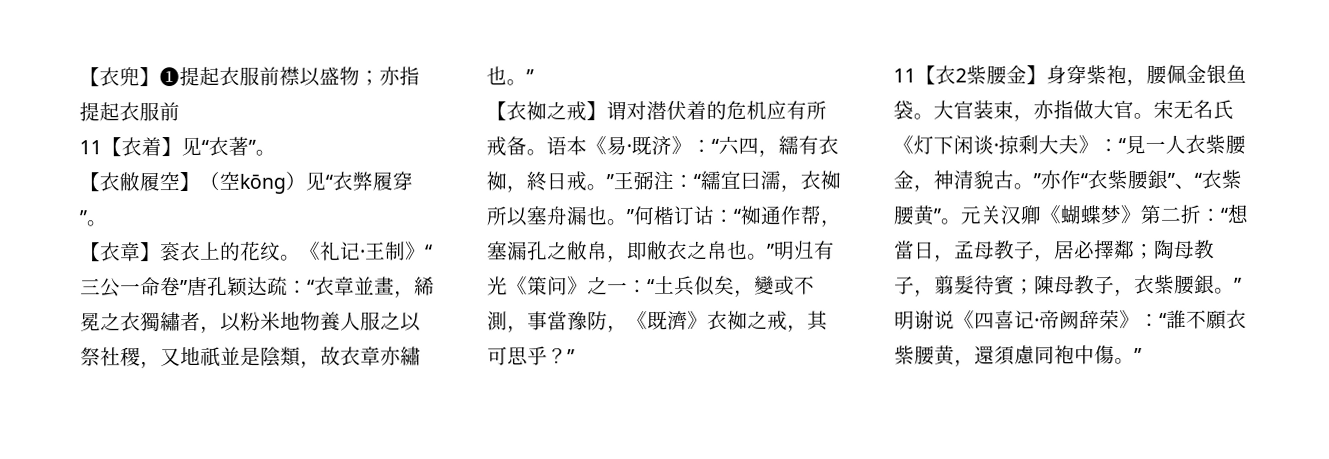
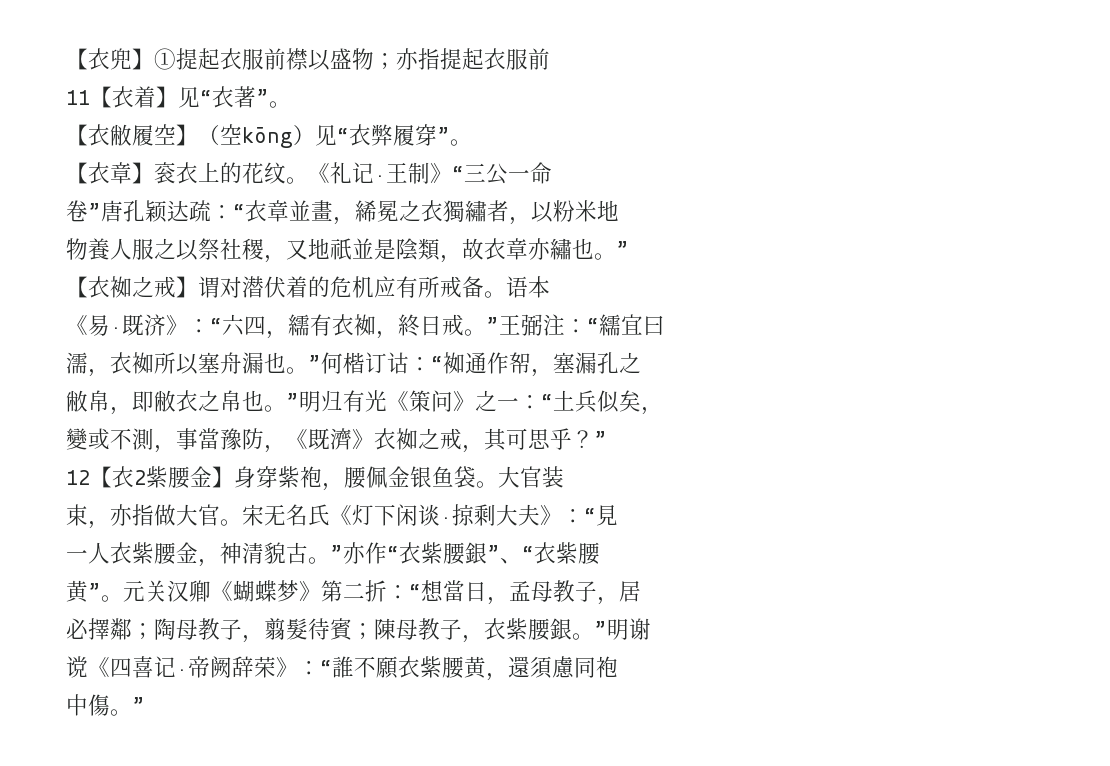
[159,67,180,87] ❶ -> [154,48,176,70] ①
(161, 287) none -> (552, 173) //
(301, 320) none -> (619, 210) //
(587, 146) none -> (550, 287) //
(761, 180) none -> (665, 325) //
[800,205,821,225] 帮 -> [509,352,531,374] 帤
(568, 250) none -> (641, 362) //
(755, 293) none -> (663, 411) //
[893,68,916,83] 11 -> [66,470,90,485] 12
(994, 110) none -> (564, 477) //
(1146, 144) none -> (618, 515) //
(914, 215) none -> (600, 553) //
(1075, 250) none -> (641, 591) //
[934,310,955,330] 说 -> [66,656,88,678] // 谠
(1075, 355) none -> (618, 667) //

